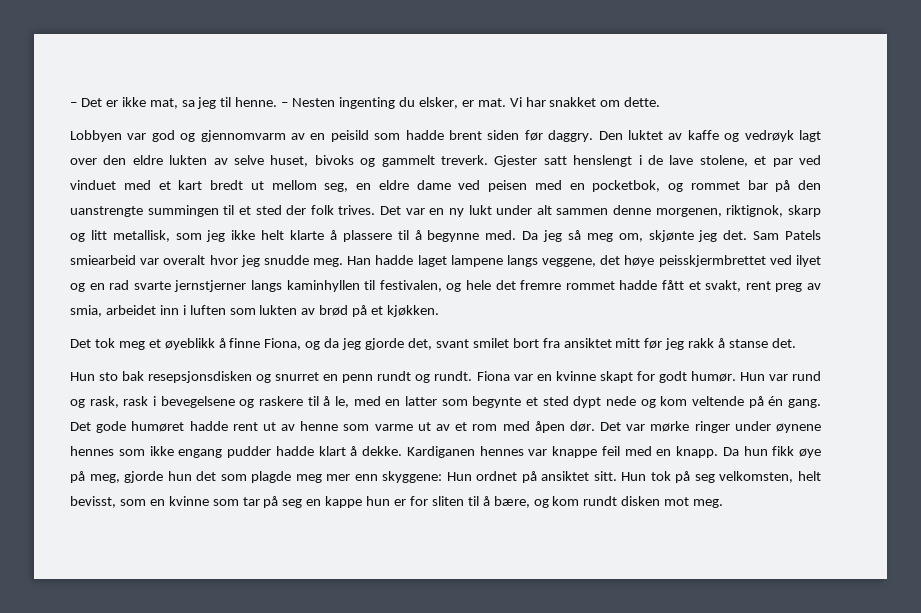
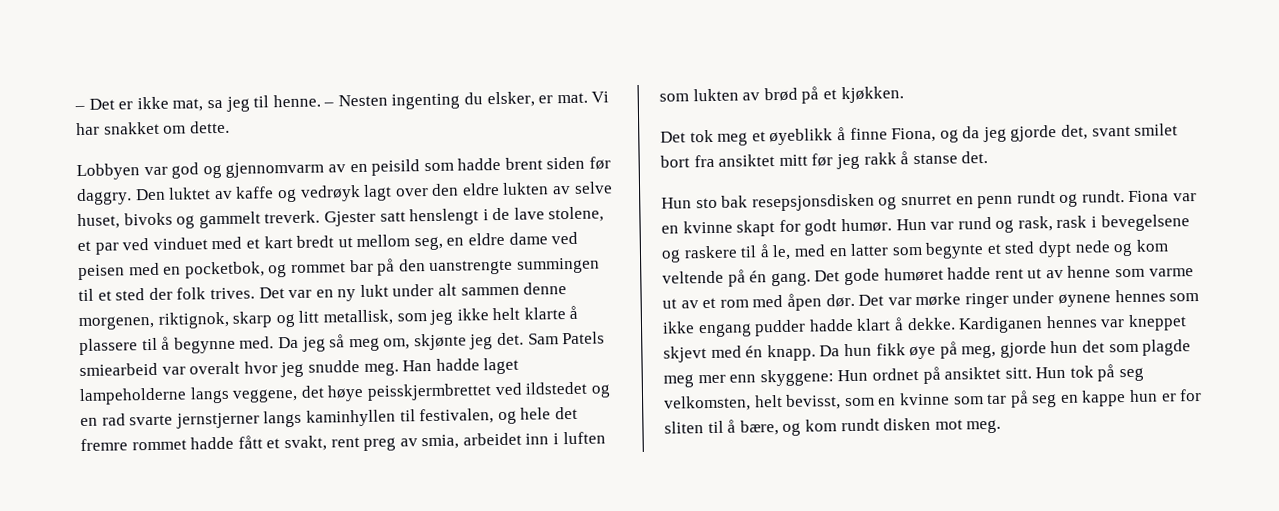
[450,255,503,267] lampene -> [79,387,187,406] lampeholderne
[795,255,821,267] ilyet -> [525,381,588,395] ildstedet
[552,446,672,458] knappe feil med en -> [1127,314,1187,332] [663,345,764,363] kneppet skjevt med én

